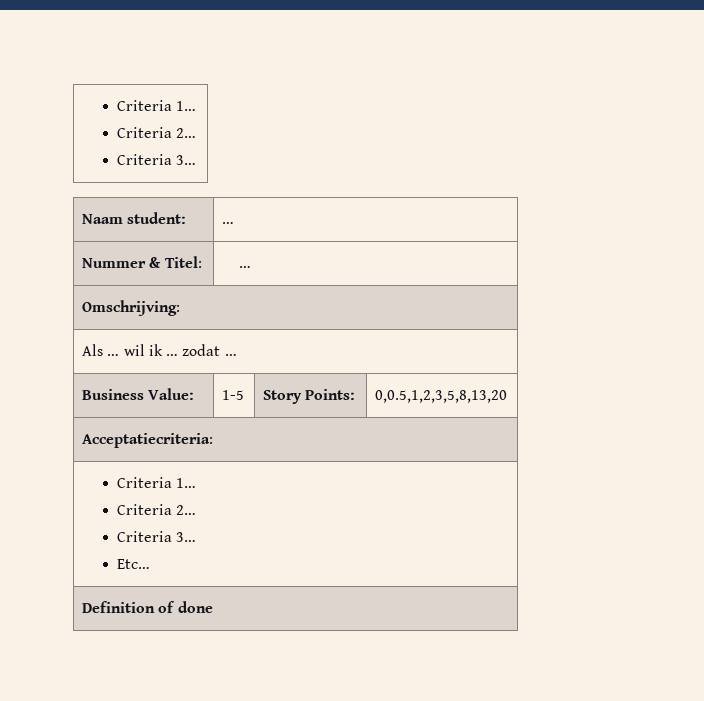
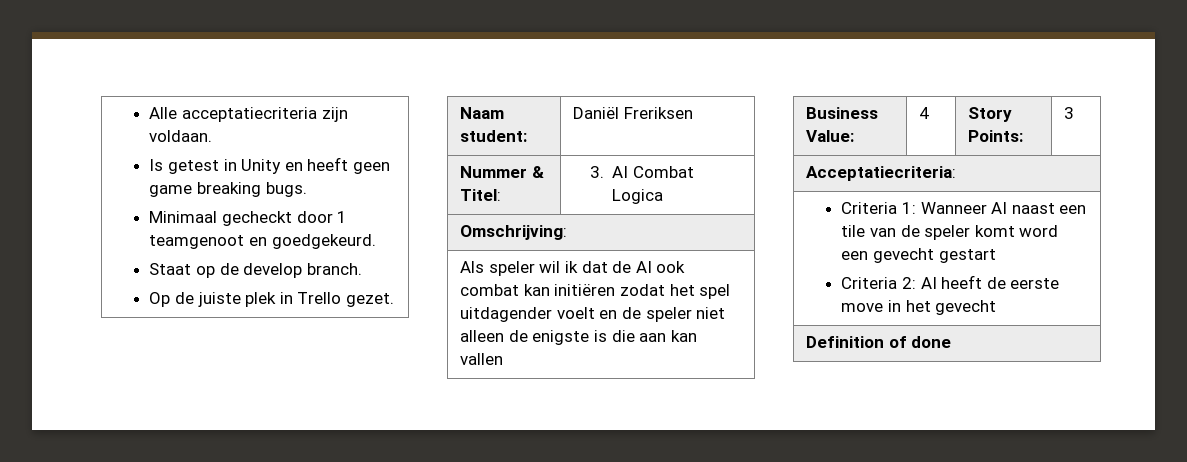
[117,100,197,111] [117,127,197,138] [117,154,197,165] Criteria 1… // Criteria 2… // Criteria 3… -> [149,107,348,122] [149,130,213,142] [149,157,390,174] [149,182,307,197] [149,211,348,226] [149,234,376,249] [149,263,362,278] [149,292,394,307] Alle acceptatiecriteria zijn voldaan. // Is getest in Unity en heeft geen game breaking bugs. // Minimaal gecheckt door 1 teamgenoot en goedgekeurd. // Staat op de develop branch. // Op de juiste plek in Trello gezet.
[221,222,234,224] … -> [573,107,693,119] Daniël Freriksen
[239,266,252,268] … -> [589,166,694,178] [612,189,664,204] 3. AI Combat Logica
[107,354,120,356] … -> [488,261,535,276] speler
[166,344,237,356] … zodat … -> [581,261,686,273] [460,284,731,299] [460,307,726,322] [460,330,697,345] [460,353,504,365] dat de AI ook combat kan initiëren zodat het spel uitdagender voelt en de speler niet alleen de enigste is die aan kan vallen
[221,390,244,400] 1-5 -> [919,107,930,119] 4
[374,390,507,403] 0,0.5,1,2,3,5,8,13,20 -> [1064,107,1075,119] 3
[176,478,197,488] [117,504,197,515] [117,531,197,542] [117,559,151,569] 1… // Criteria 2… // Criteria 3… // Etc… -> [902,202,1087,214] [841,225,1059,240] [841,248,996,263] [841,275,1060,289] [841,300,997,315] 1: Wanneer AI naast een tile van de speler komt word een gevecht gestart // Criteria 2: AI heeft de eerste move in het gevecht

